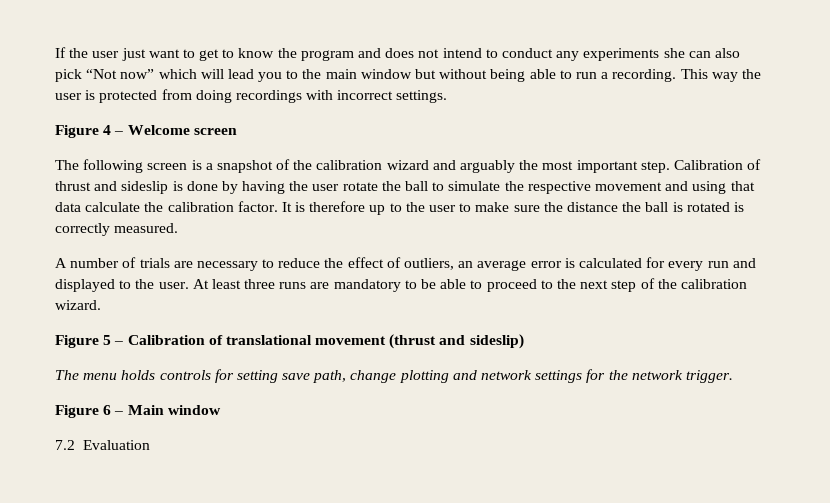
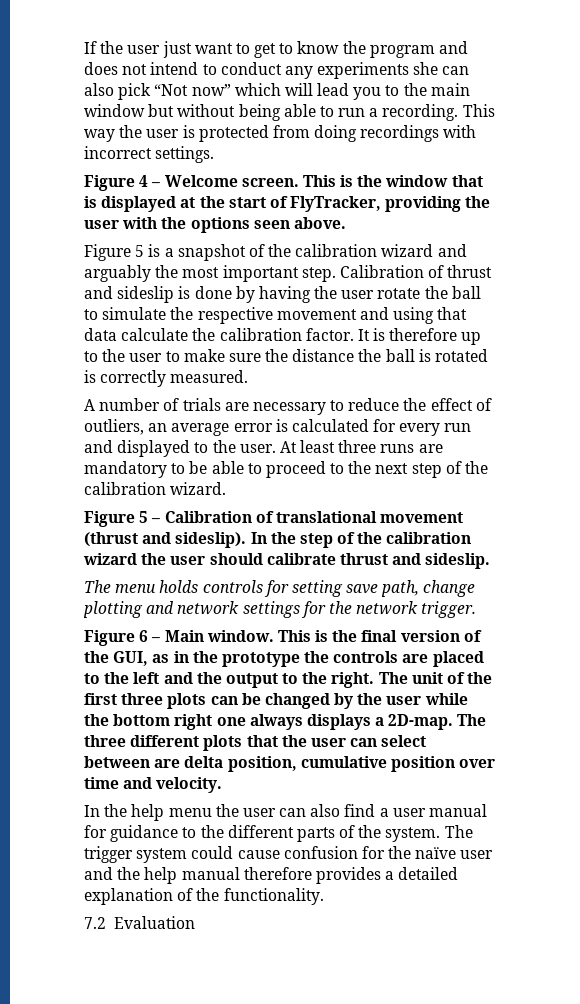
[193,128,237,135] [55,159,188,173] screen // The following screen -> [241,175,483,187] [84,196,491,212] [84,217,346,233] [84,244,145,261] screen. This is the window that is displayed at the start of FlyTracker, providing the user with the options seen above. // Figure 5
[469,334,524,349] sideslip) -> [175,532,472,548] [83,553,491,569] sideslip). In the step of the calibration wizard the user should calibrate thrust and sideslip.
[167,405,221,415] window -> [206,630,482,642] [84,651,484,667] [84,672,493,688] [84,693,468,709] [84,714,487,730] [84,735,427,751] [84,756,496,772] [84,777,223,793] [84,804,488,821] [84,825,473,842] [84,846,494,863] [84,867,459,884] [84,888,324,905] window. This is the final version of the GUI, as in the prototype the controls are placed to the left and the output to the right. The unit of the first three plots can be changed by the user while the bottom right one always displays a 2D-map. The three different plots that the user can select between are delta position, cumulative position over time and velocity. // In the help menu the user can also find a user manual for guidance to the different parts of the system. The trigger system could cause confusion for the naïve user and the help manual therefore provides a detailed explanation of the functionality.

